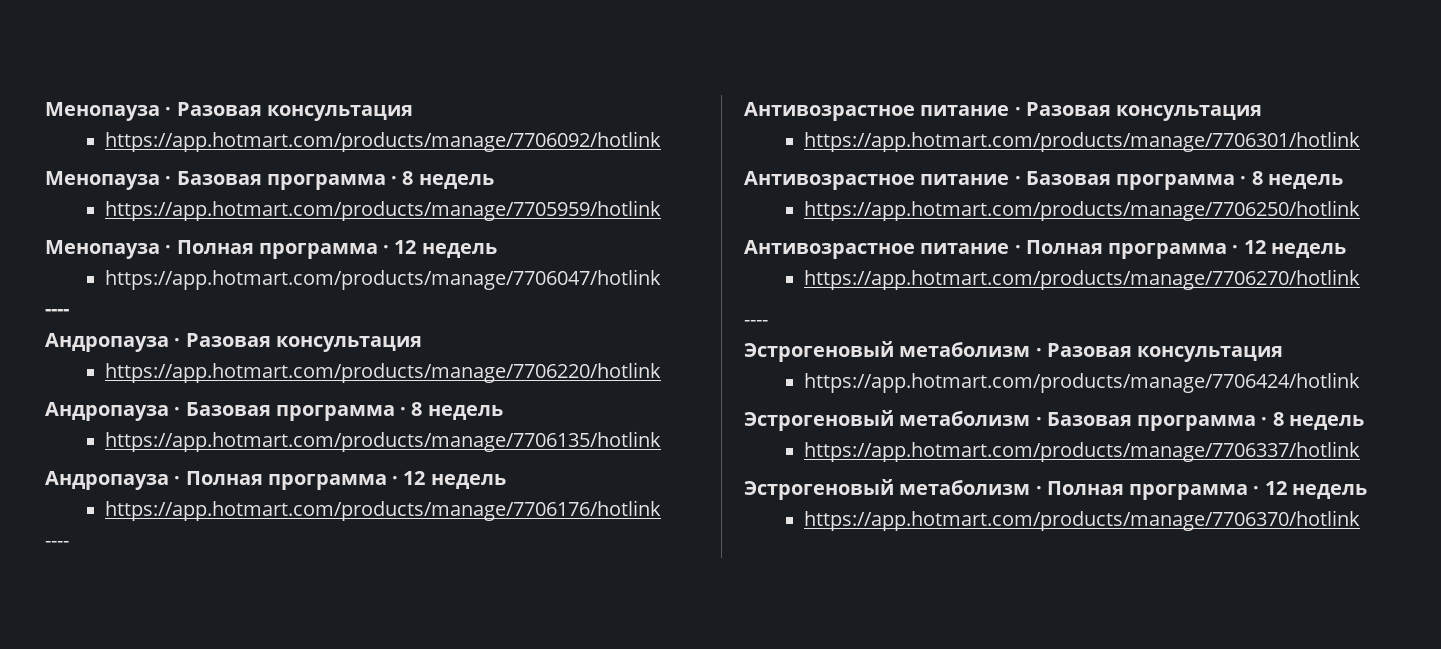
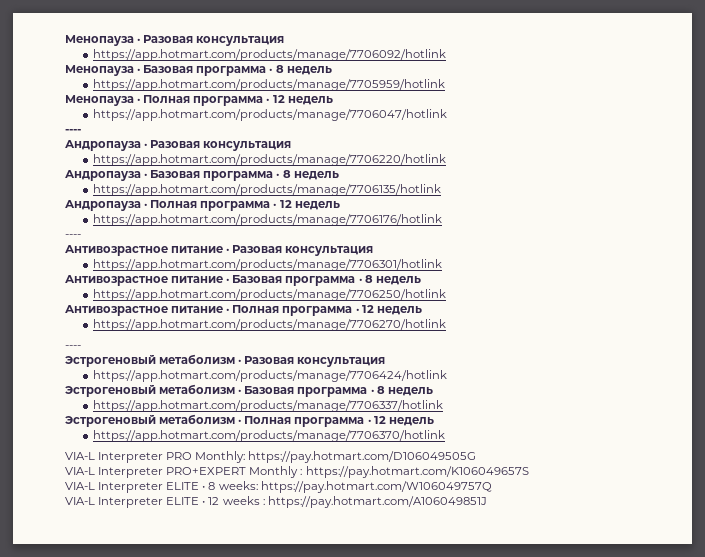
(1360, 520) none -> [65,451,477,463] [65,466,529,478] [65,481,492,493] [65,496,487,508] // VIA-L Interpreter PRO Monthly: https://pay.hotmart.com/D106049505G // VIA-L Interpreter PRO+EXPERT Monthly : https://pay.hotmart.com/K106049657S // VIA-L Interpreter ELITE • 8 weeks: https://pay.hotmart.com/W106049757Q // VIA-L Interpreter ELITE • 12 weeks : https://pay.hotmart.com/A106049851J

